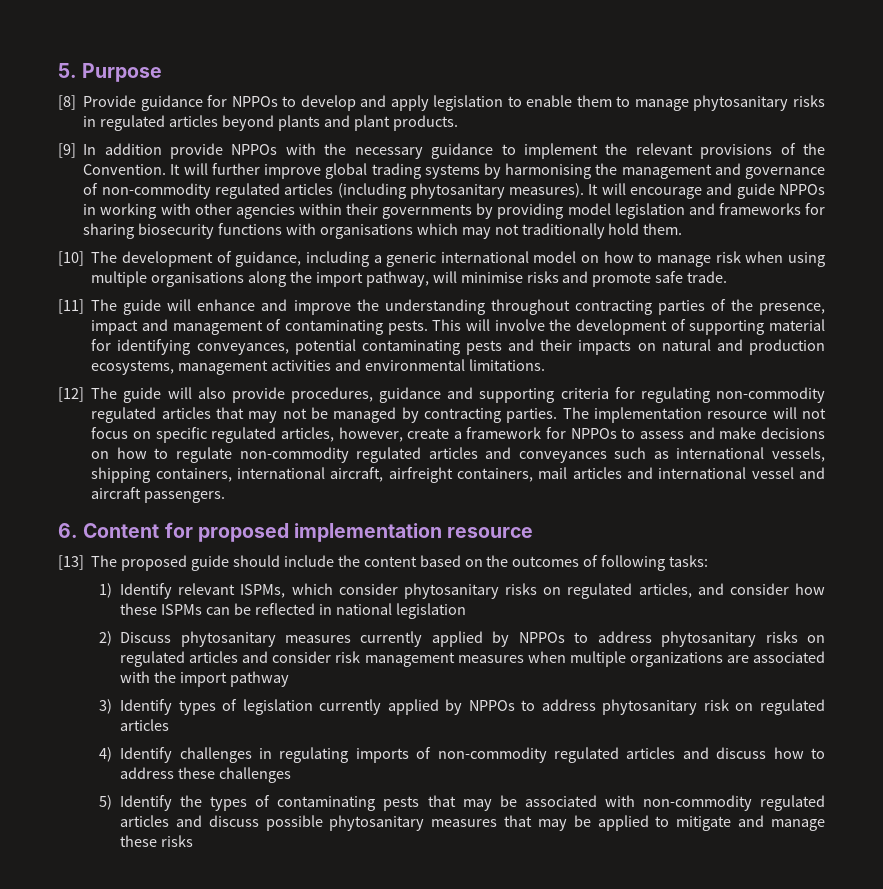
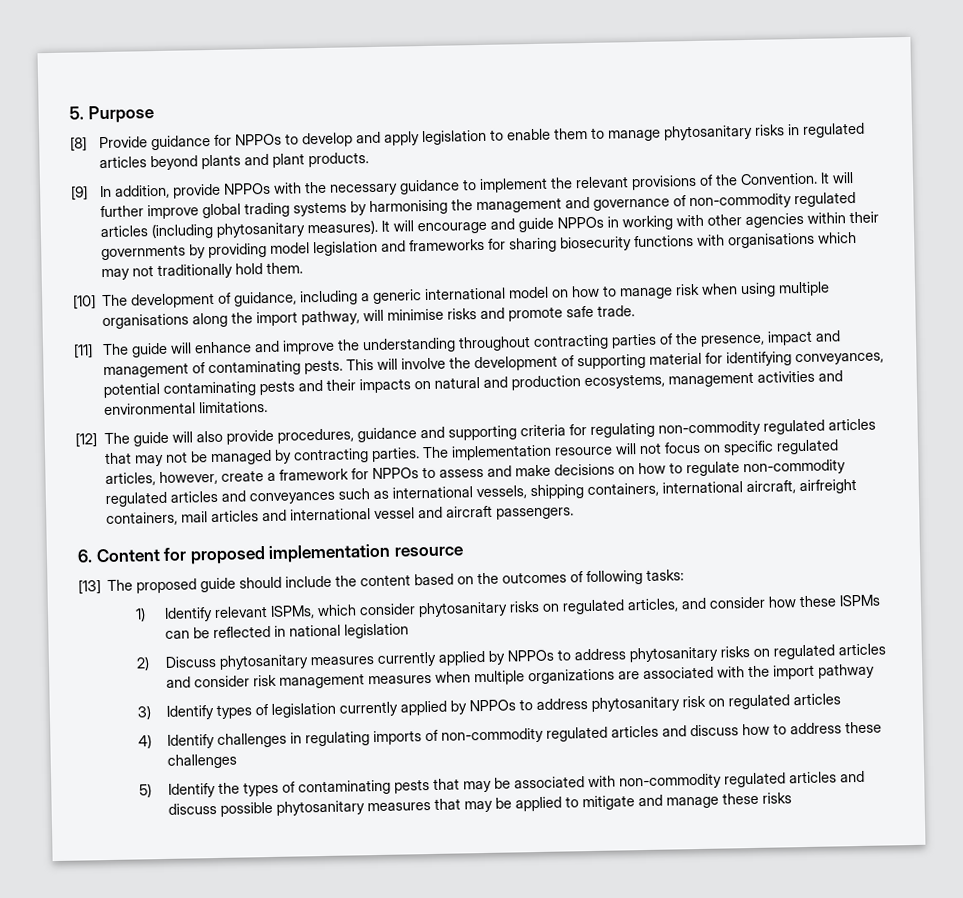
[104,143,162,155] addition -> [114,184,170,199] addition,

